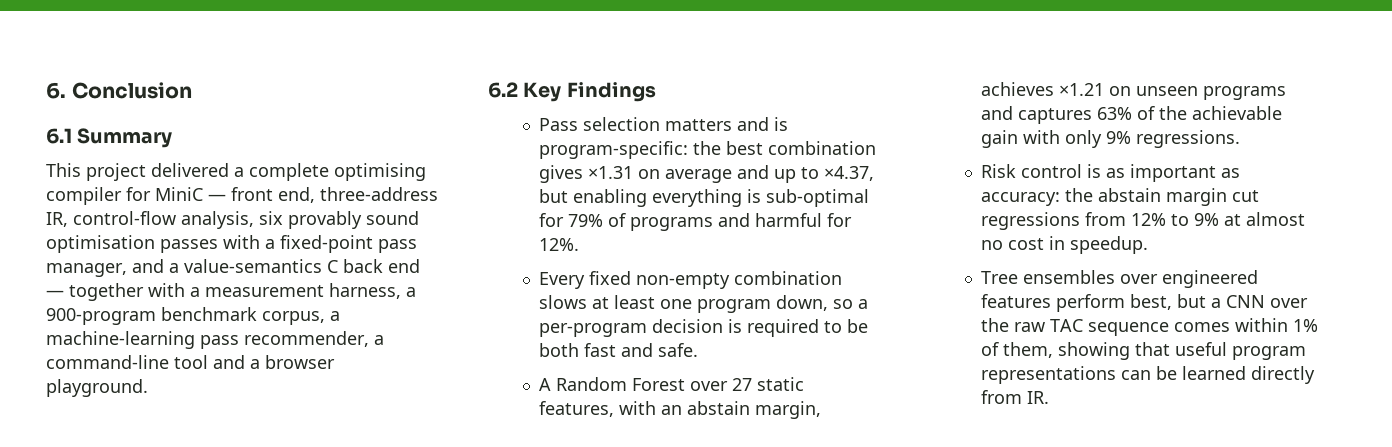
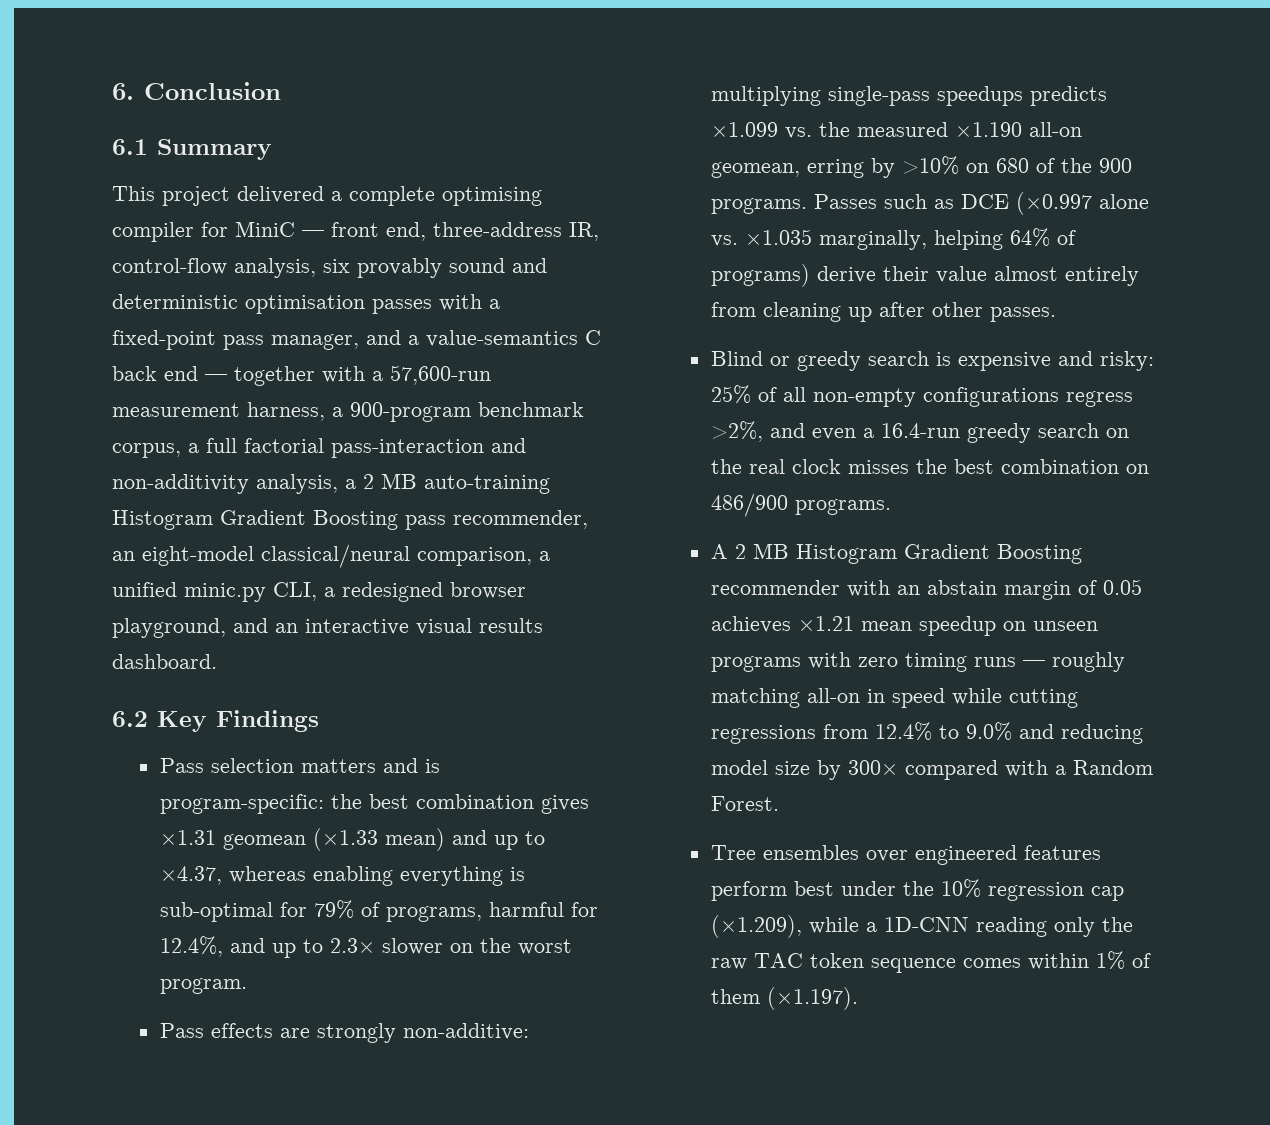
(419, 218) none -> [512,258,547,273] [112,294,238,309] and deterministic
(200, 292) none -> [390,365,491,385] 57,600-run
[46,331,384,349] [46,355,335,369] [46,379,148,397] machine-learning pass recommender, a command-line tool and a browser playground. -> [206,438,526,458] [112,473,550,494] [112,510,588,530] [112,544,550,568] [112,582,526,602] [112,618,543,638] [112,654,217,669] full factorial pass-interaction and non-additivity analysis, a 2 MB auto-training Histogram Gradient Boosting pass recommender, an eight-model classical/neural comparison, a unified minic.py CLI, a redesigned browser playground, and an interactive visual results dashboard.
[638,169,733,183] on average -> [222,828,445,851] geomean (×1.33 mean)
[539,189,569,203] but -> [228,866,306,883] whereas
[630,213,853,231] [539,238,580,251] [539,271,843,289] [539,295,869,313] [539,319,869,337] [539,343,699,357] [539,377,805,391] [539,401,822,419] [981,82,1287,100] [981,106,1283,124] [981,130,1241,148] [981,164,1241,182] [981,188,1260,206] [981,212,1306,230] [981,236,1149,254] programs and harmful for 12%. // Every fixed non-empty combination slows at least one program down, so a per-program decision is required to be both fast and safe. // A Random Forest over 27 static features, with an abstain margin, achieves ×1.21 on unseen programs and captures 63% of the achievable gain with only 9% regressions. // Risk control is as important as accuracy: the abstain margin cut regressions from 12% to 9% at almost no cost in speedup. -> [385,902,598,922] [159,936,572,958] [159,978,247,994] [159,1023,529,1043] [710,86,1107,106] [710,122,1082,139] [710,156,1132,178] [710,192,1149,215] [710,228,1076,250] [710,264,1139,287] [710,302,1056,322] [710,351,1154,371] [710,385,1133,407] [710,421,1129,443] [710,459,1149,474] [710,493,891,517] [710,543,1082,564] [710,579,1142,600] [710,616,1098,636] [710,652,1125,672] [710,688,1078,708] [710,722,1143,744] [710,760,1153,780] [710,796,779,811] programs, harmful for 12.4%, and up to 2.3× slower on the worst program. // Pass effects are strongly non-additive: multiplying single-pass speedups predicts ×1.099 vs. the measured ×1.190 all-on geomean, erring by >10% on 680 of the 900 programs. Passes such as DCE (×0.997 alone vs. ×1.035 marginally, helping 64% of programs) derive their value almost entirely from cleaning up after other passes. // Blind or greedy search is expensive and risky: 25% of all non-empty configurations regress >2%, and even a 16.4-run greedy search on the real clock misses the best combination on 486/900 programs. // A 2 MB Histogram Gradient Boosting recommender with an abstain margin of 0.05 achieves ×1.21 mean speedup on unseen programs with zero timing runs — roughly matching all-on in speed while cutting regressions from 12.4% to 9.0% and reducing model size by 300× compared with a Random Forest.
[1130,294,1309,310] best, but a CNN over -> [793,879,1124,901] [710,915,1095,938] best under the 10% regression cap (×1.209), while a 1D-CNN reading only
(1084, 325) none -> [809,953,864,968] token
[1003,342,1307,360] [981,366,1316,384] [981,390,1050,404] them, showing that useful program representations can be learned directly from IR. -> [710,987,858,1010] them (×1.197).

